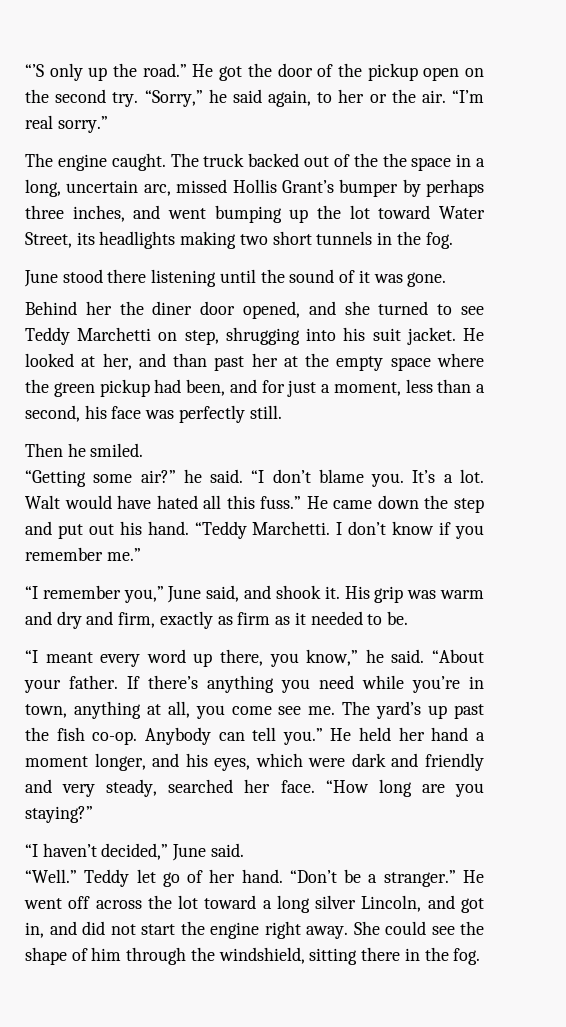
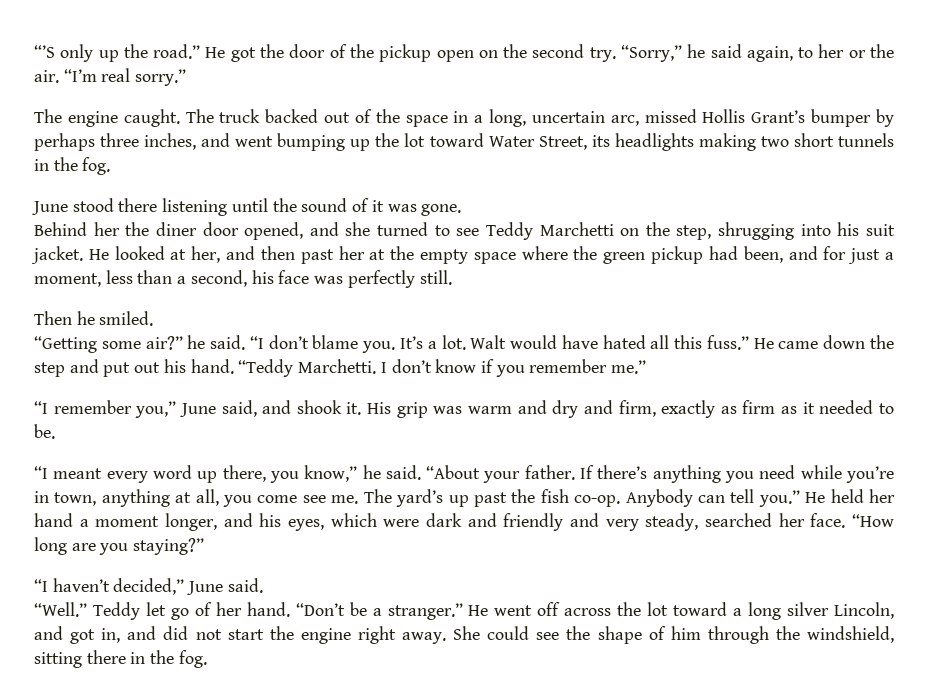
[382,153,407,167] the -> (400, 116) none
(178, 336) none -> [645,222,670,236] the
[173,353,208,367] than -> [260,246,295,260] then

